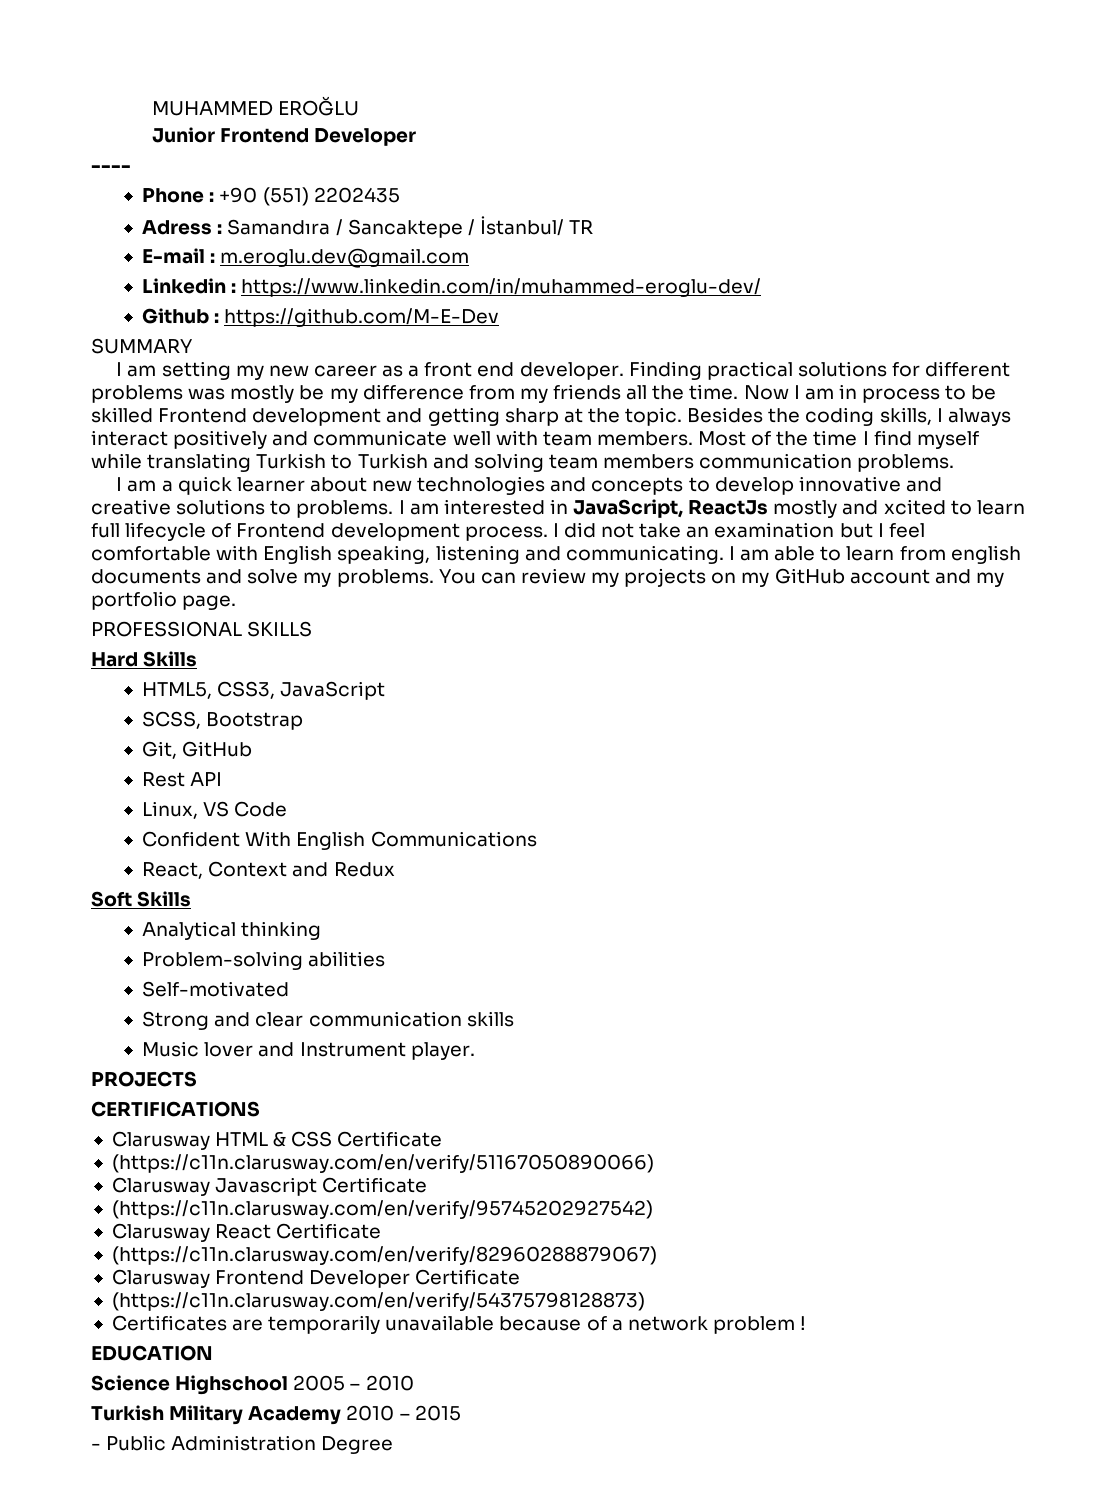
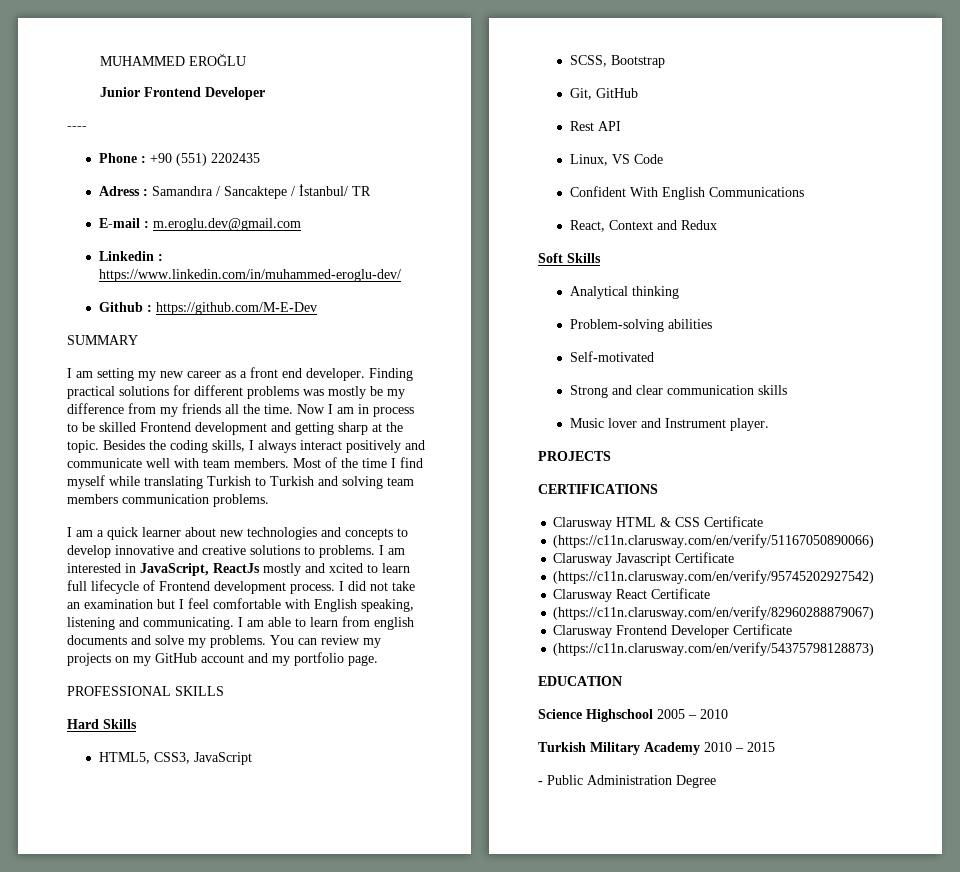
[111,1315,807,1334] // Certificates are temporarily unavailable because of a network problem ! -> (875, 649) none

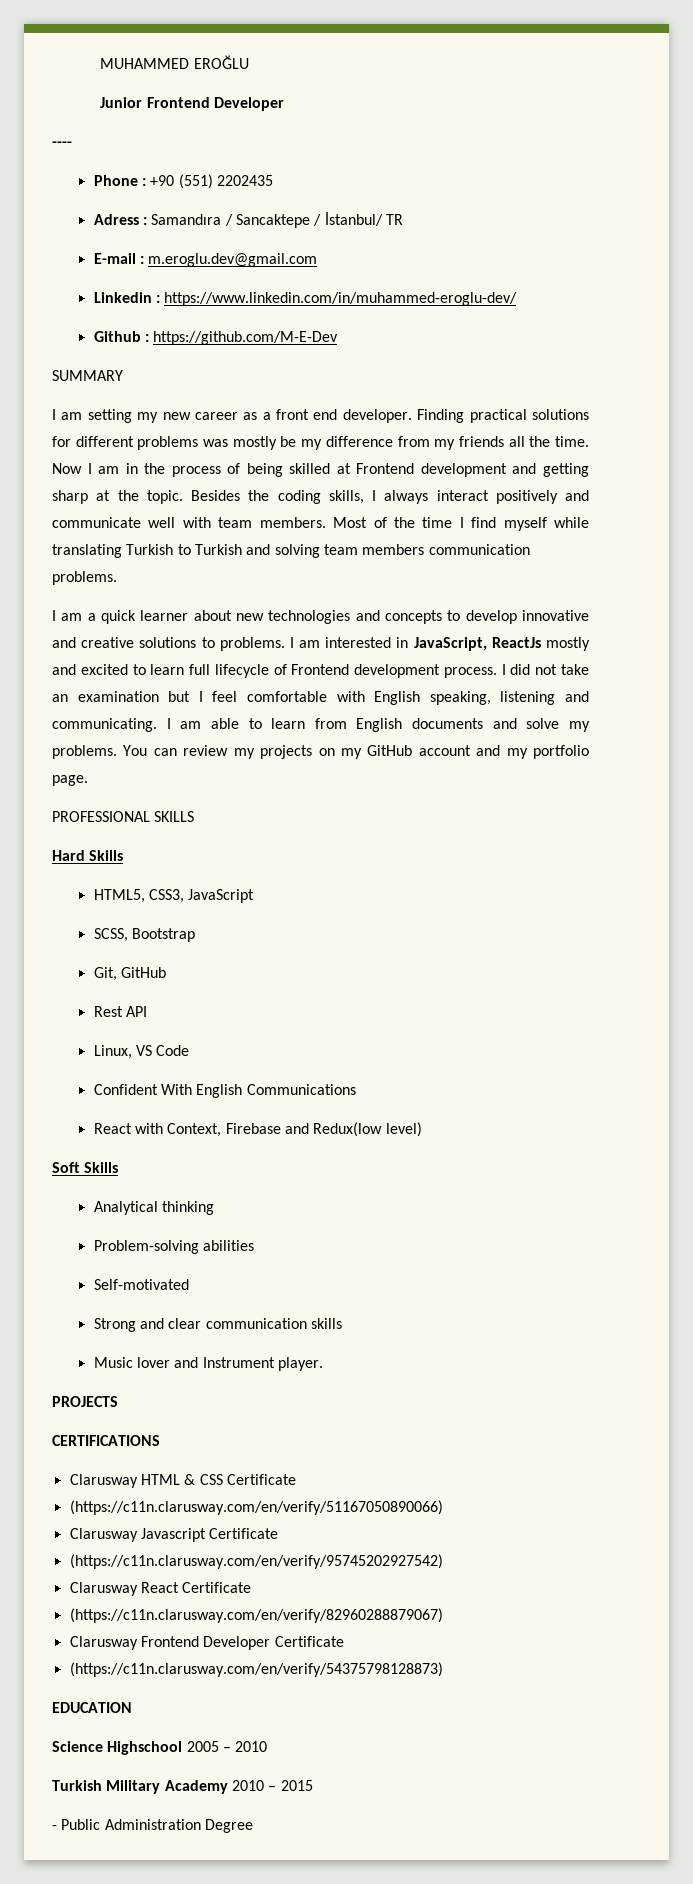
[373,407,414,417] [67,422,136,432] process to be skilled -> [144,463,351,477] the process of being skilled at
[329,563,363,573] xcited -> [80,664,128,675] excited
[374,617,414,630] english -> [356,718,403,732] English
[569,220,717,232] React, Context and Redux -> [93,1122,422,1137] React with Context, Firebase and Redux(low level)

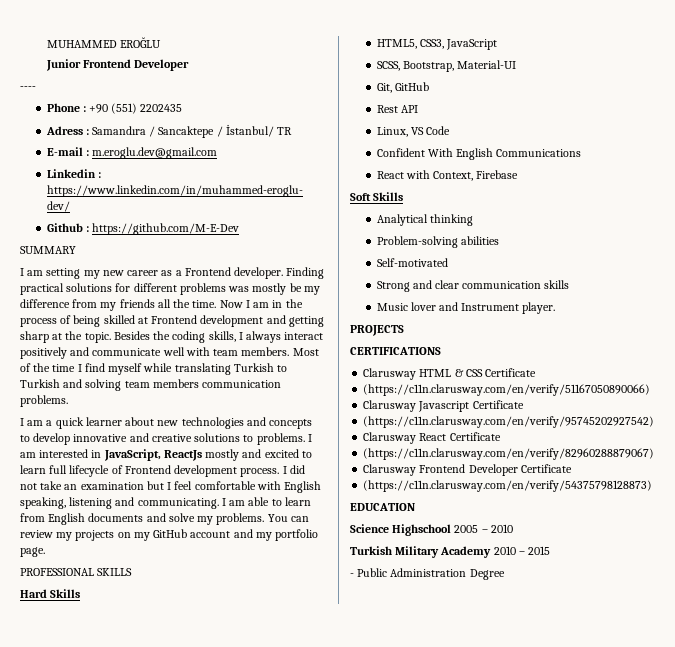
[276,409,338,420] front end -> [184,267,231,276] Frontend
[132,928,196,942] Bootstrap -> [402,60,516,72] Bootstrap, Material-UI
[285,1122,422,1137] and Redux(low level) -> (519, 174) none

